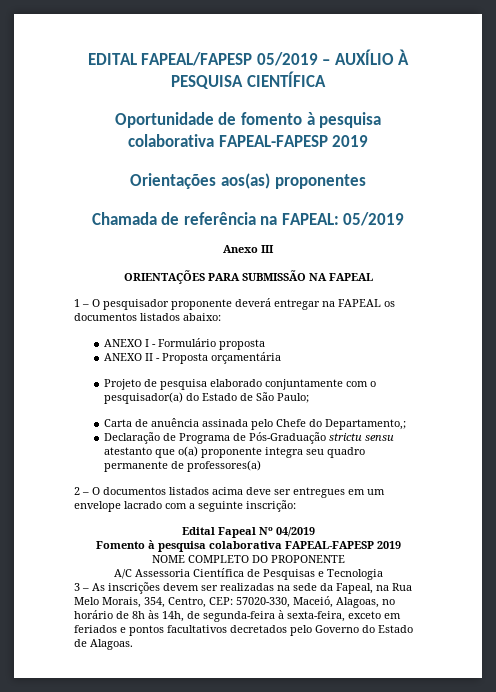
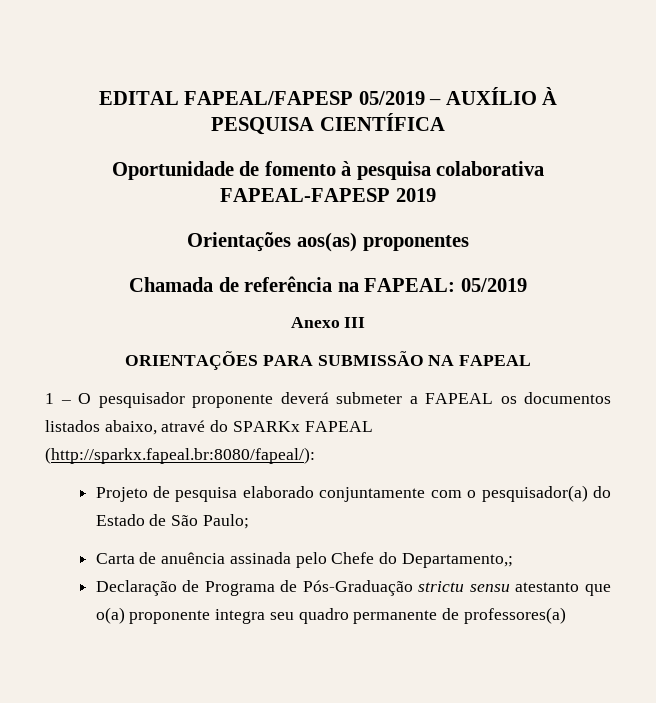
[274,299,335,310] entregar na -> [336,392,418,404] submeter a
[183,313,221,321] [104,338,266,350] [104,352,282,364] abaixo: // ANEXO I - Formulário proposta // ANEXO II - Proposta orçamentária -> [104,420,373,435] [45,447,315,464] abaixo, atravé do SPARKx FAPEAL (http://sparkx.fapeal.br:8080/fapeal/):
[74,487,385,498] [74,500,296,512] [181,527,315,538] [95,540,401,552] [151,555,345,563] [113,568,383,580] [74,582,412,594] [74,596,395,608] [74,610,401,622] [74,625,413,636] [74,639,133,650] // 2 – O documentos listados acima deve ser entregues em um envelope lacrado com a seguinte inscrição: // Edital Fapeal Nº 04/2019 // Fomento à pesquisa colaborativa FAPEAL-FAPESP 2019 // NOME COMPLETO DO PROPONENTE // A/C Assessoria Científica de Pesquisas e Tecnologia // 3 – As inscrições devem ser realizadas na sede da Fapeal, na Rua Melo Morais, 354, Centro, CEP: 57020-330, Maceió, Alagoas, no horário de 8h às 14h, de segunda-feira à sexta-feira, exceto em feriados e pontos facultativos decretados pelo Governo do Estado de Alagoas. -> (566, 615) none

